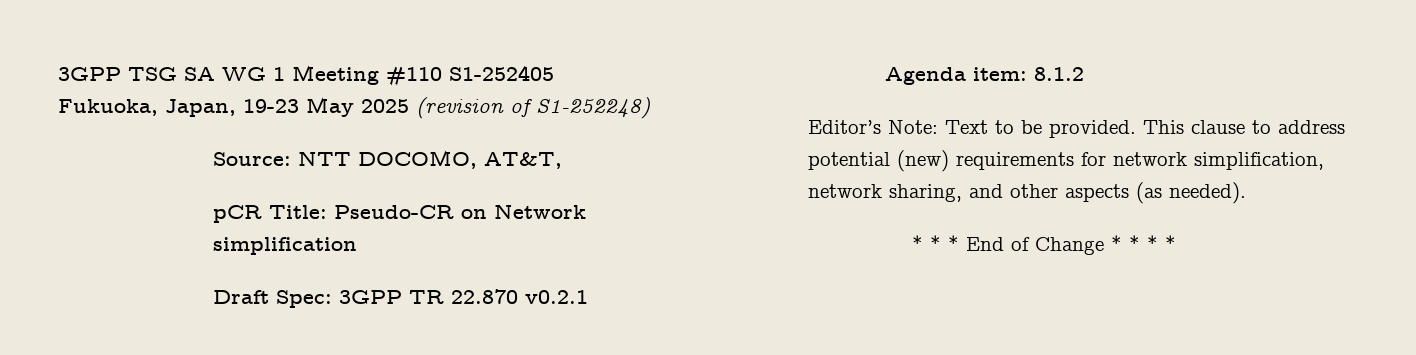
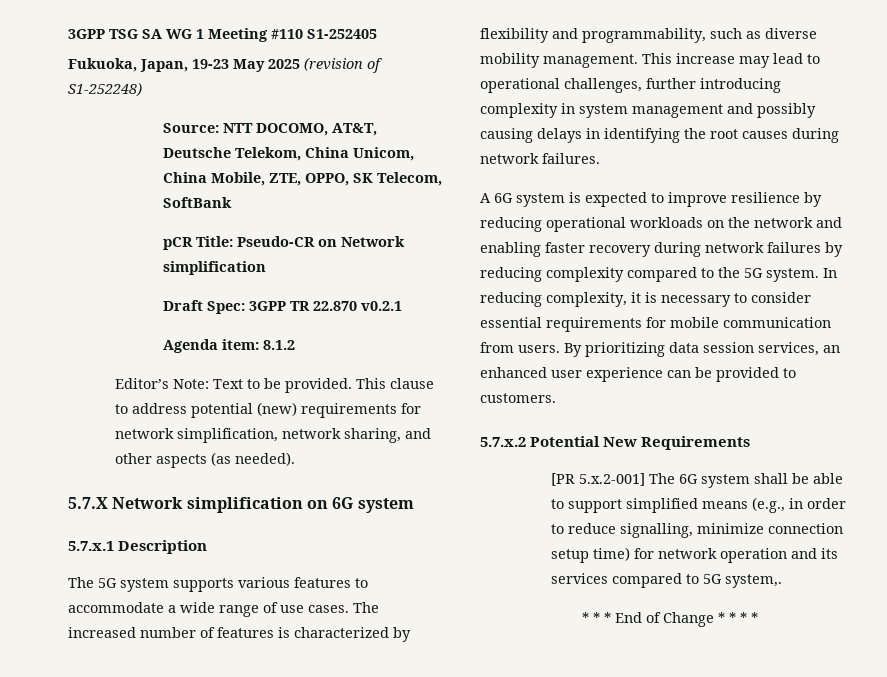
(563, 160) none -> [162,147,414,161] [162,172,442,186] [162,197,232,208] Deutsche Telekom, China Unicom, China Mobile, ZTE, OPPO, SK Telecom, SoftBank
(1246, 193) none -> [68,497,414,513] [68,540,208,554] [68,577,368,592] [68,602,379,617] [68,627,411,642] [480,28,817,43] [480,53,820,68] [480,78,781,93] [480,103,816,118] [480,128,839,143] [480,153,600,164] [480,192,822,207] [480,217,842,232] [480,242,843,257] [480,267,837,282] [480,292,811,307] [480,317,831,332] [480,342,840,357] [480,367,796,382] [480,393,556,403] [480,436,751,450] [551,473,844,488] [551,497,847,513] [551,523,844,538] [551,547,839,563] [551,573,783,588] // 5.7.X Network simplification on 6G system // 5.7.x.1 Description // The 5G system supports various features to accommodate a wide range of use cases. The increased number of features is characterized by flexibility and programmability, such as diverse mobility management. This increase may lead to operational challenges, further introducing complexity in system management and possibly causing delays in identifying the root causes during network failures. // A 6G system is expected to improve resilience by reducing operational workloads on the network and enabling faster recovery during network failures by reducing complexity compared to the 5G system. In reducing complexity, it is necessary to consider essential requirements for mobile communication from users. By prioritizing data session services, an enhanced user experience can be provided to customers. // 5.7.x.2 Potential New Requirements // [PR 5.x.2-001] The 6G system shall be able to support simplified means (e.g., in order to reduce signalling, minimize connection setup time) for network operation and its services compared to 5G system,.

